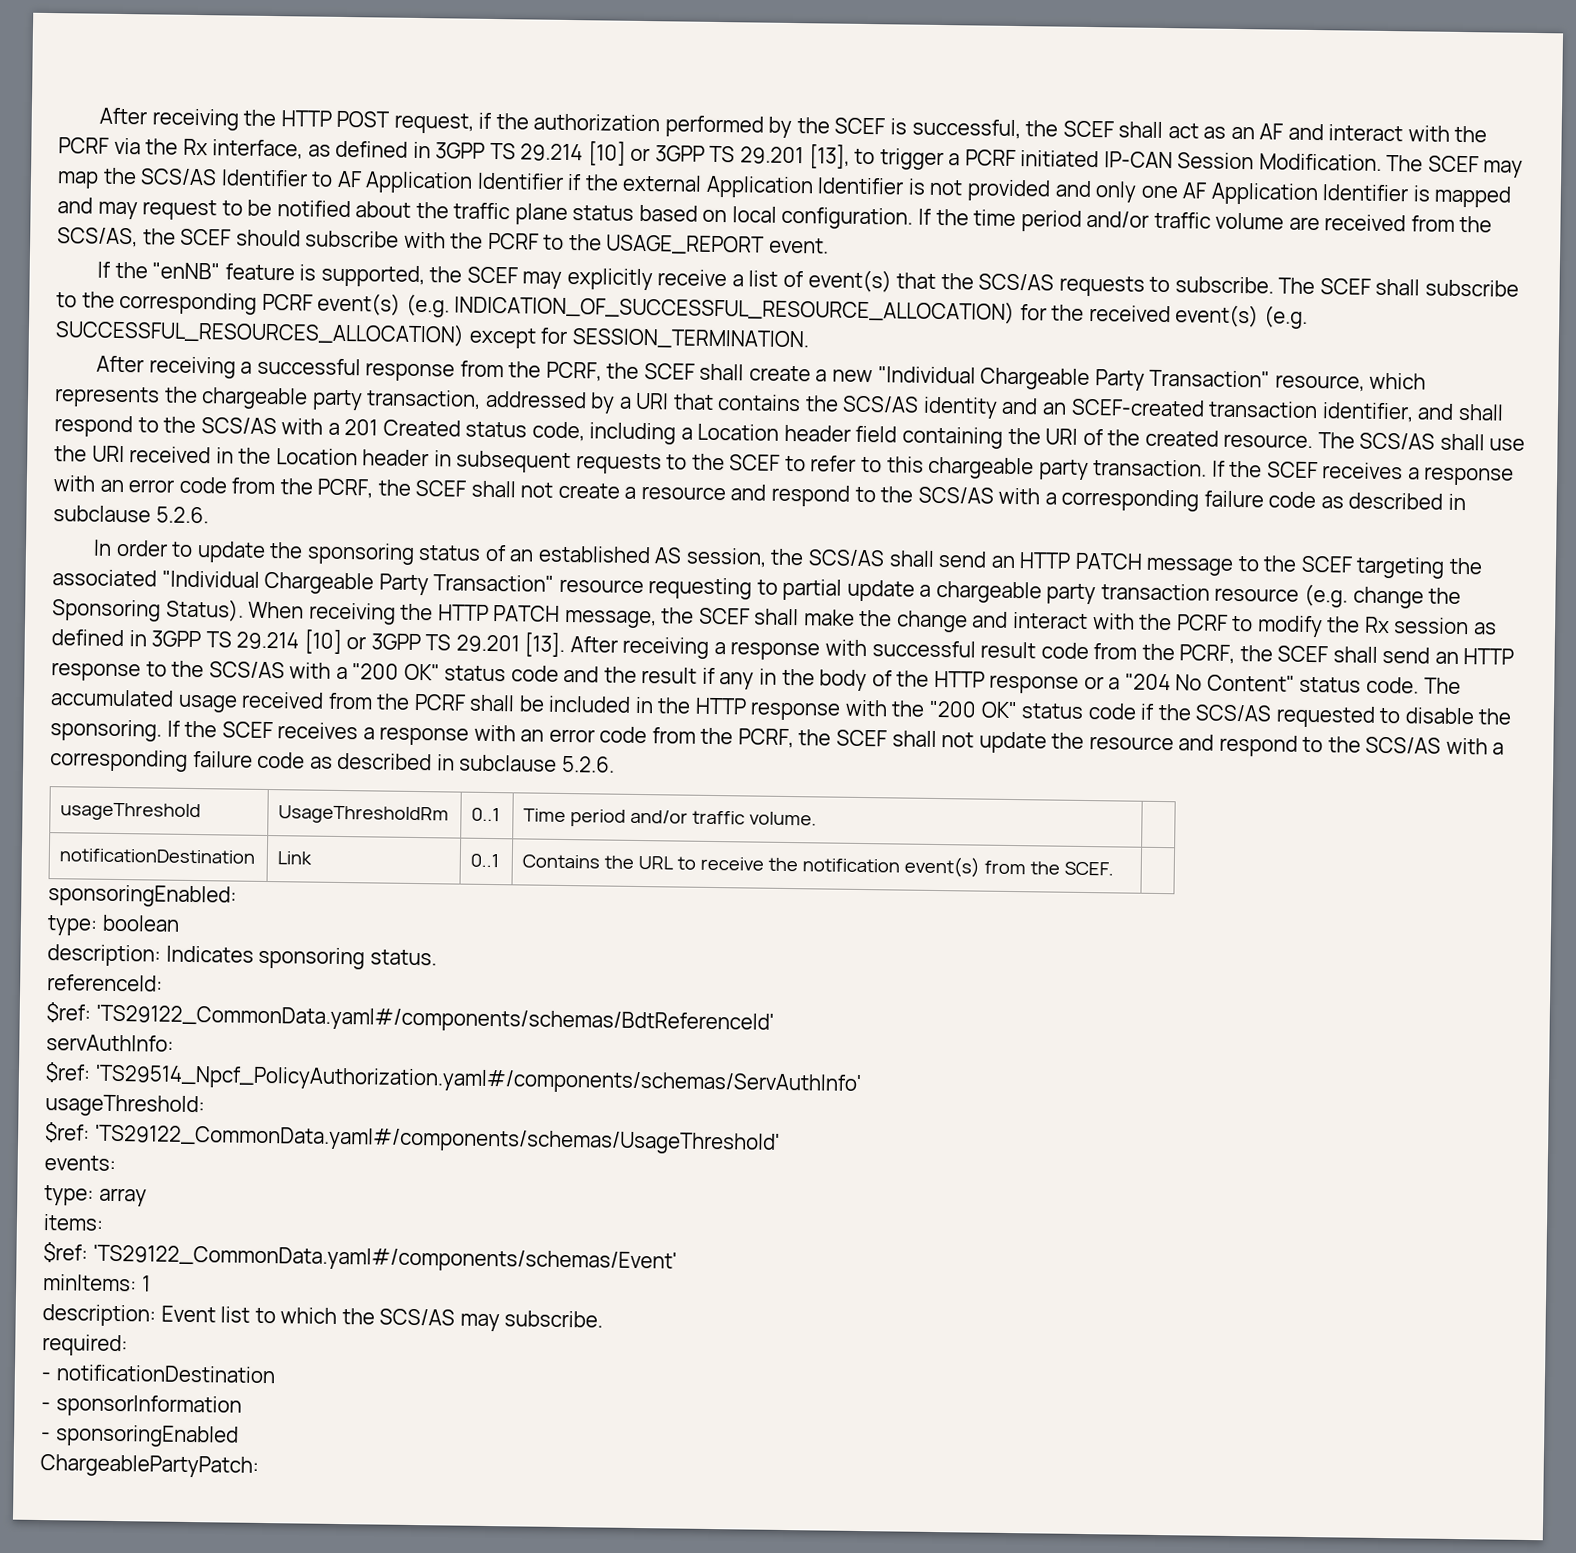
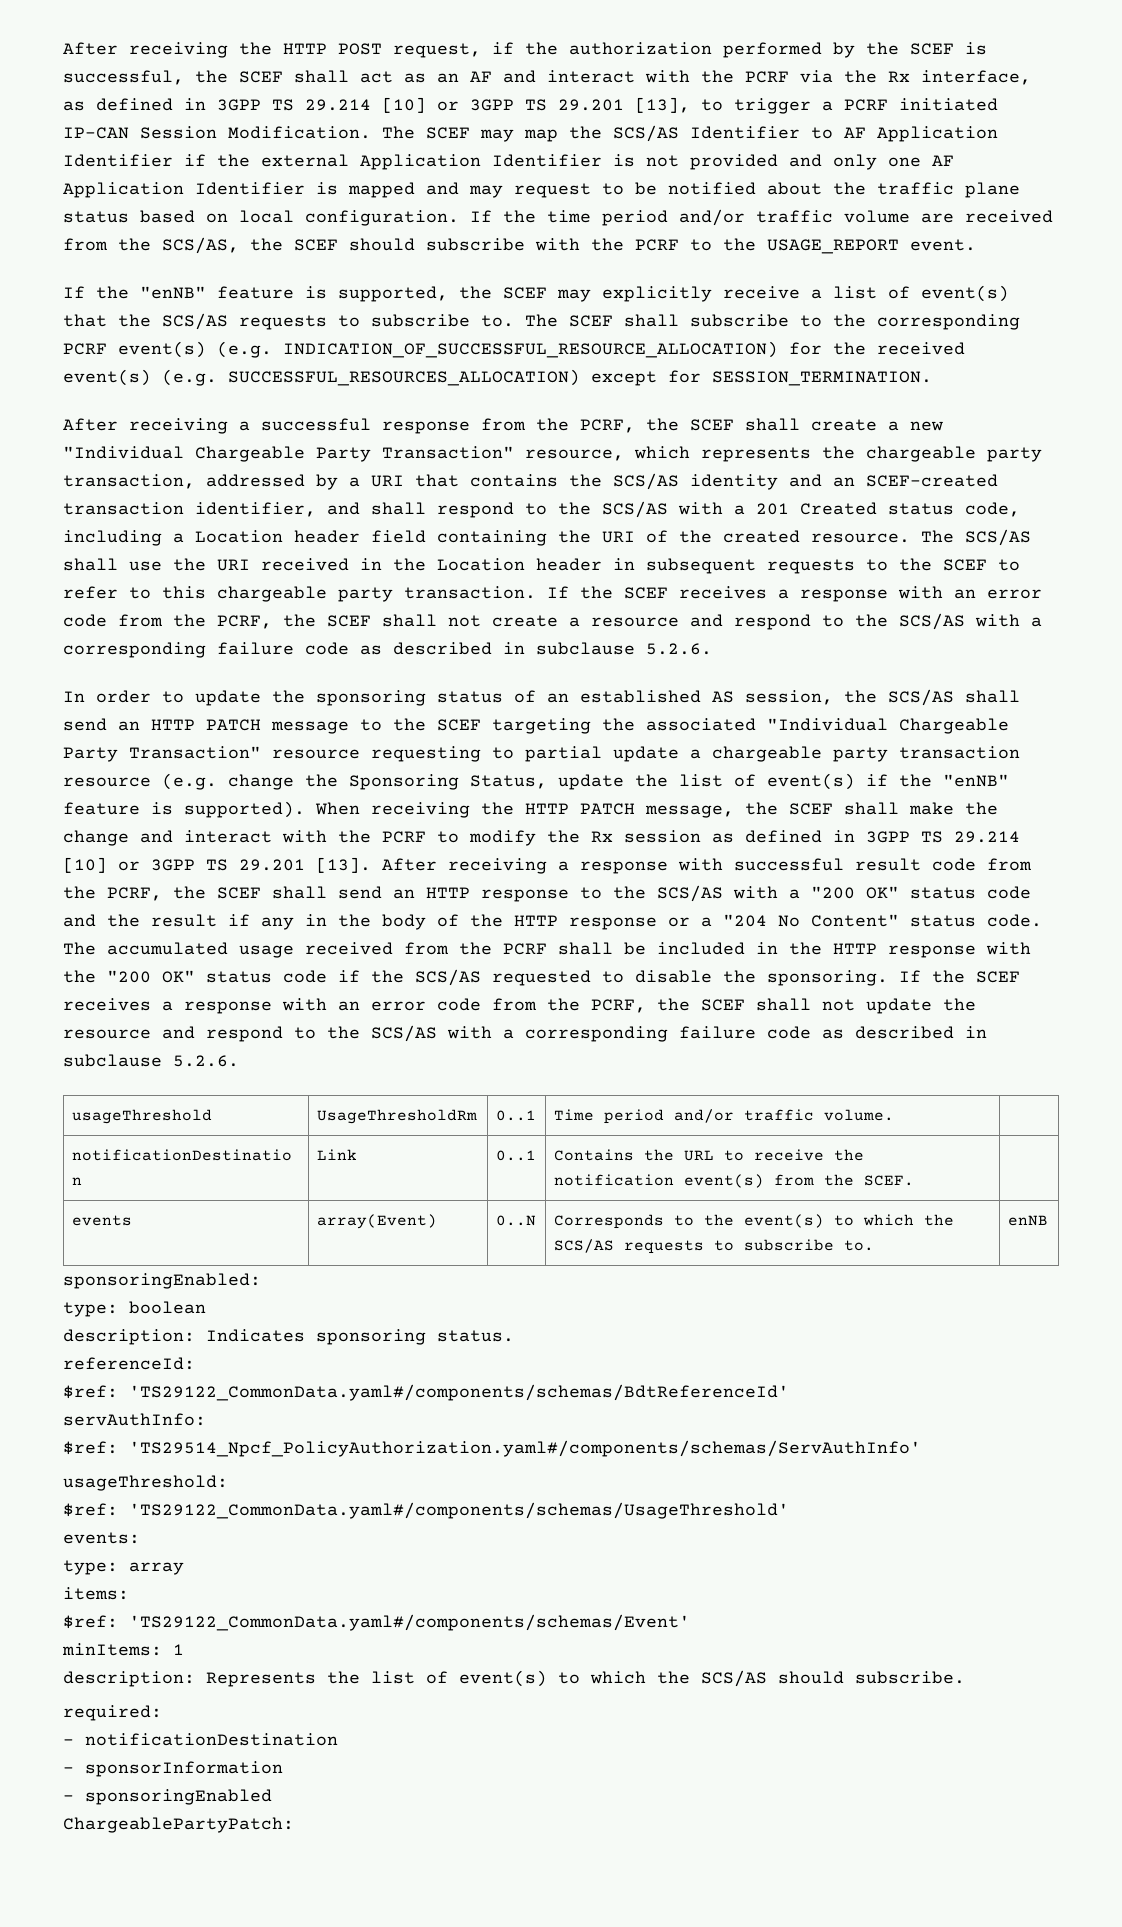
[1174,276,1274,294] subscribe. -> [371,314,514,327] subscribe to.
[165,598,244,622] Status). -> [470,773,1009,790] [63,801,305,818] Status, update the list of event(s) if the "enNB" feature is supported).
(1115, 868) none -> [71,1215,132,1226] [316,1214,437,1229] [495,1215,536,1226] [553,1214,954,1229] [553,1239,874,1254] [1007,1215,1048,1226] // events | array(Event) | 0..N | Corresponds to the event(s) to which the SCS/AS requests to subscribe to. | enNB
[160,1305,500,1332] Event list to which the SCS/AS may -> [206,1670,844,1687] Represents the list of event(s) to which the SCS/AS should

